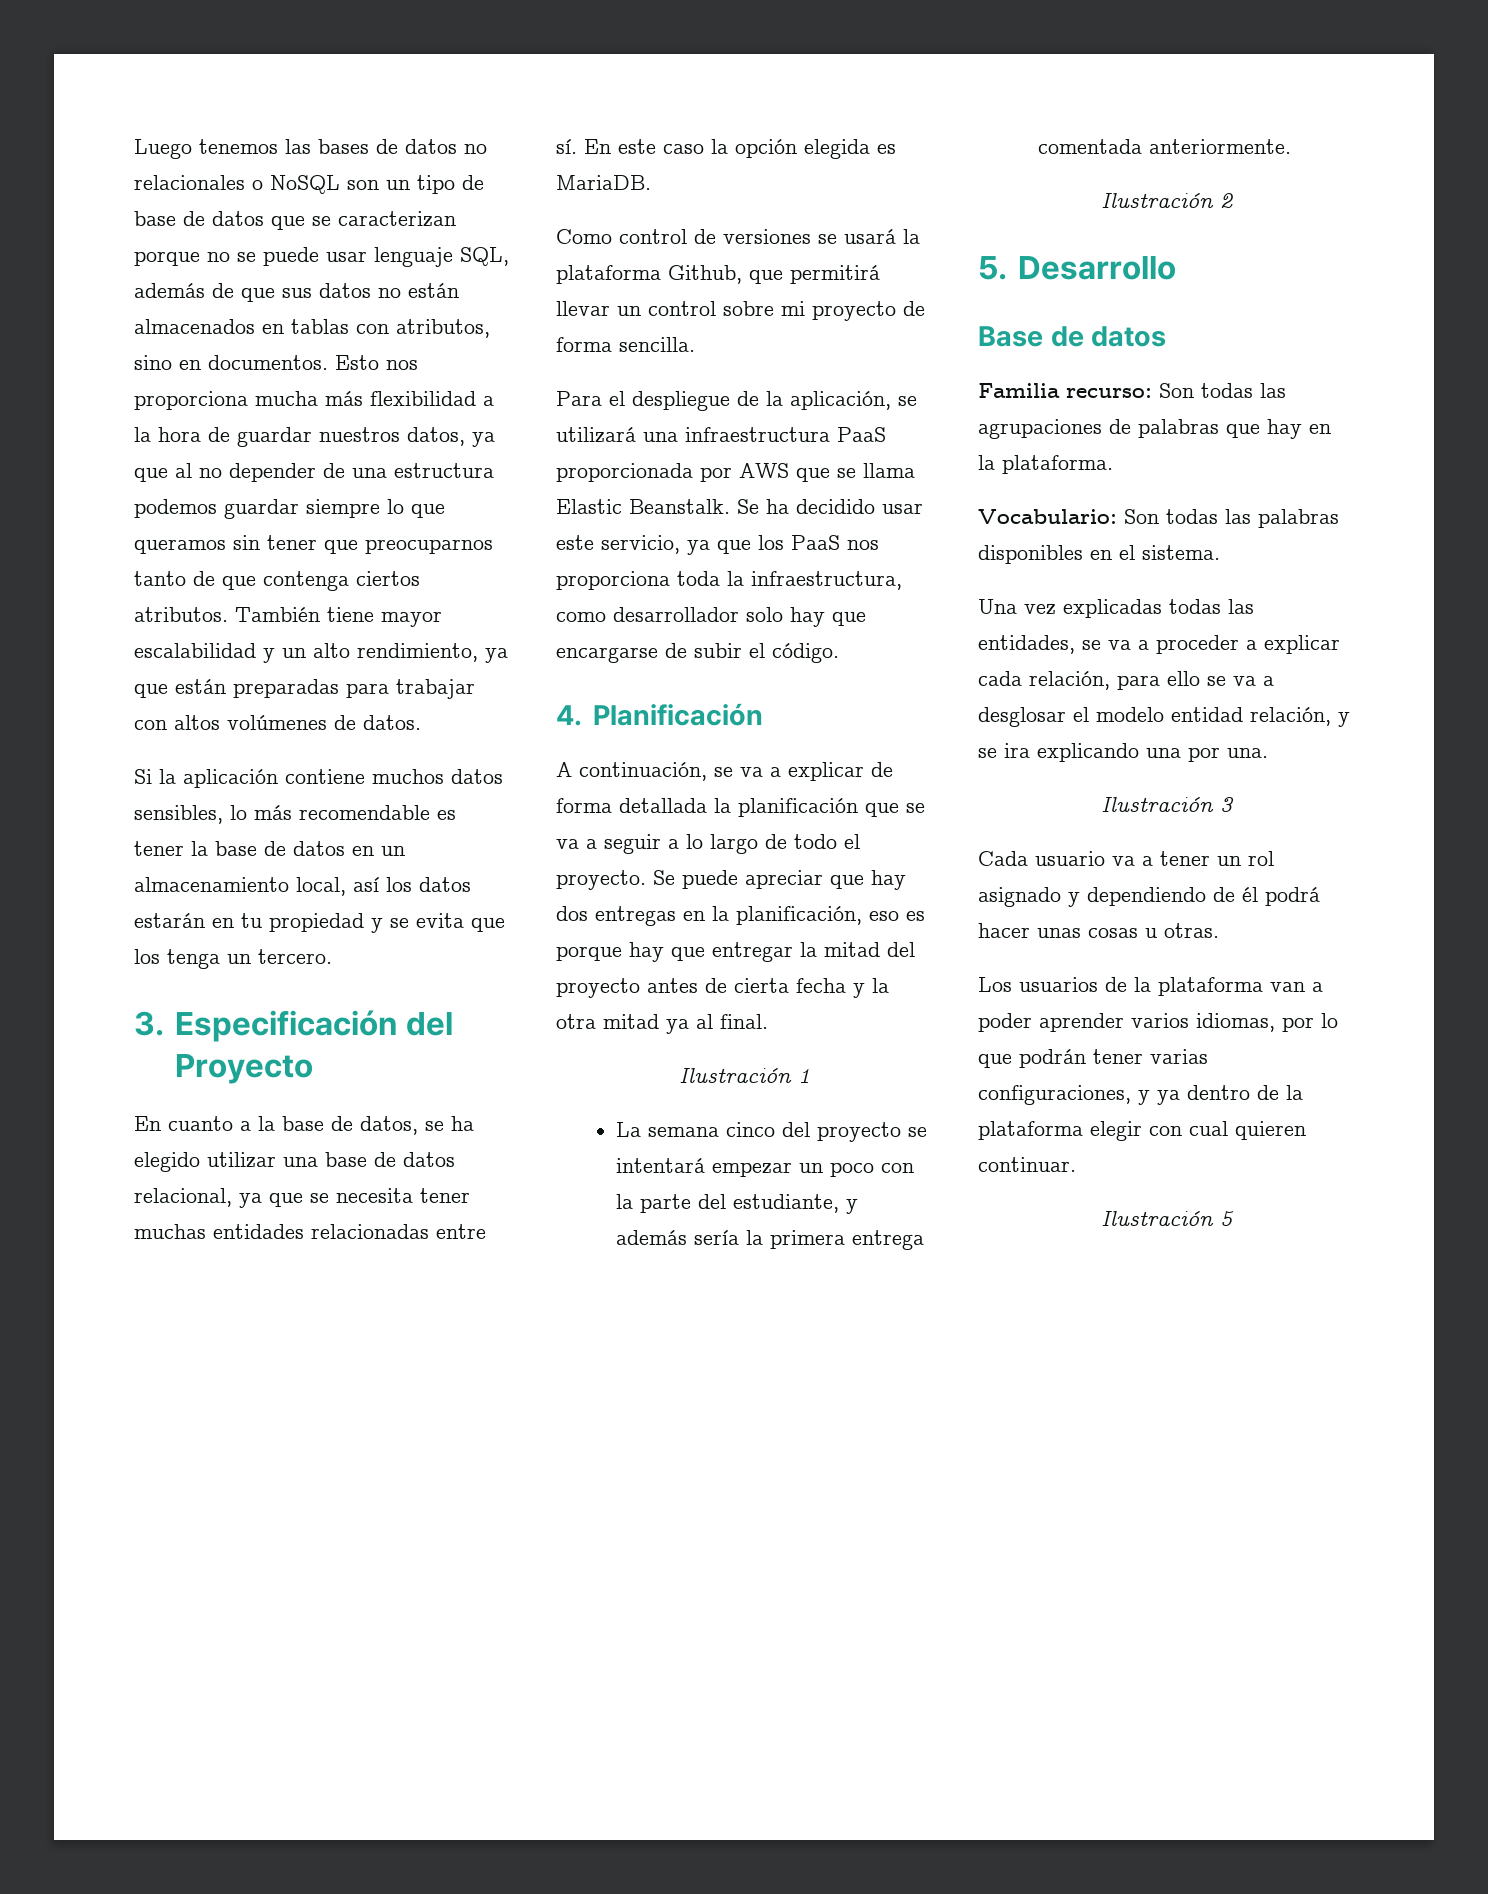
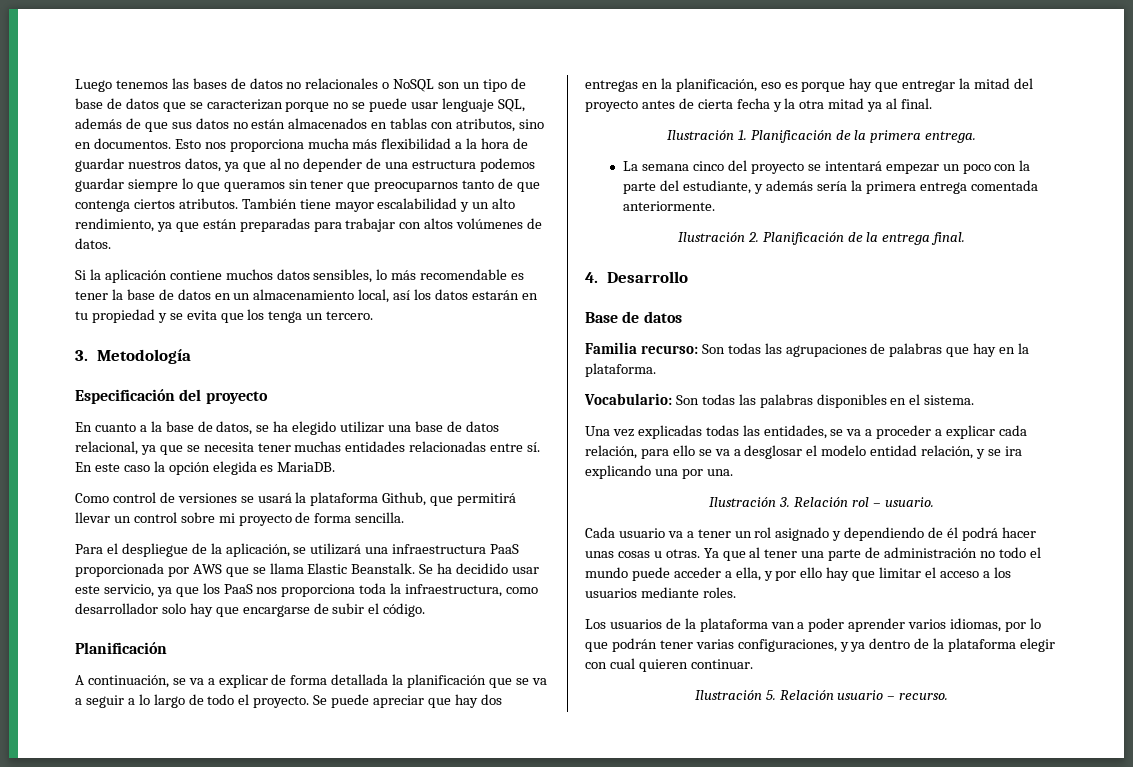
(164, 1023) none -> [97,349,192,364] Metodología //
[174,1054,313,1084] Proyecto -> [205,391,268,404] proyecto
[556,705,582,726] 4. -> (426, 610) none
[797,1069,810,1083] 1 -> [737,130,977,143] 1. Planificación de la primera entrega.
[1219,193,1233,208] [978,256,1007,280] 2 // 5. -> [747,232,966,245] [585,272,598,283] 2. Planificación de la entrega final. // 4.
[1219,797,1234,812] 3 -> [779,497,934,507] 3. Relación rol – usuario.
(1219, 930) none -> [703,547,1041,561] [585,567,1011,581] [585,587,736,598] Ya que al tener una parte de administración no todo el mundo puede acceder a ella, y por ello hay que limitar el acceso a los usuarios mediante roles.
[1219,1211,1234,1226] 5 -> [765,690,949,700] 5. Relación usuario – recurso.

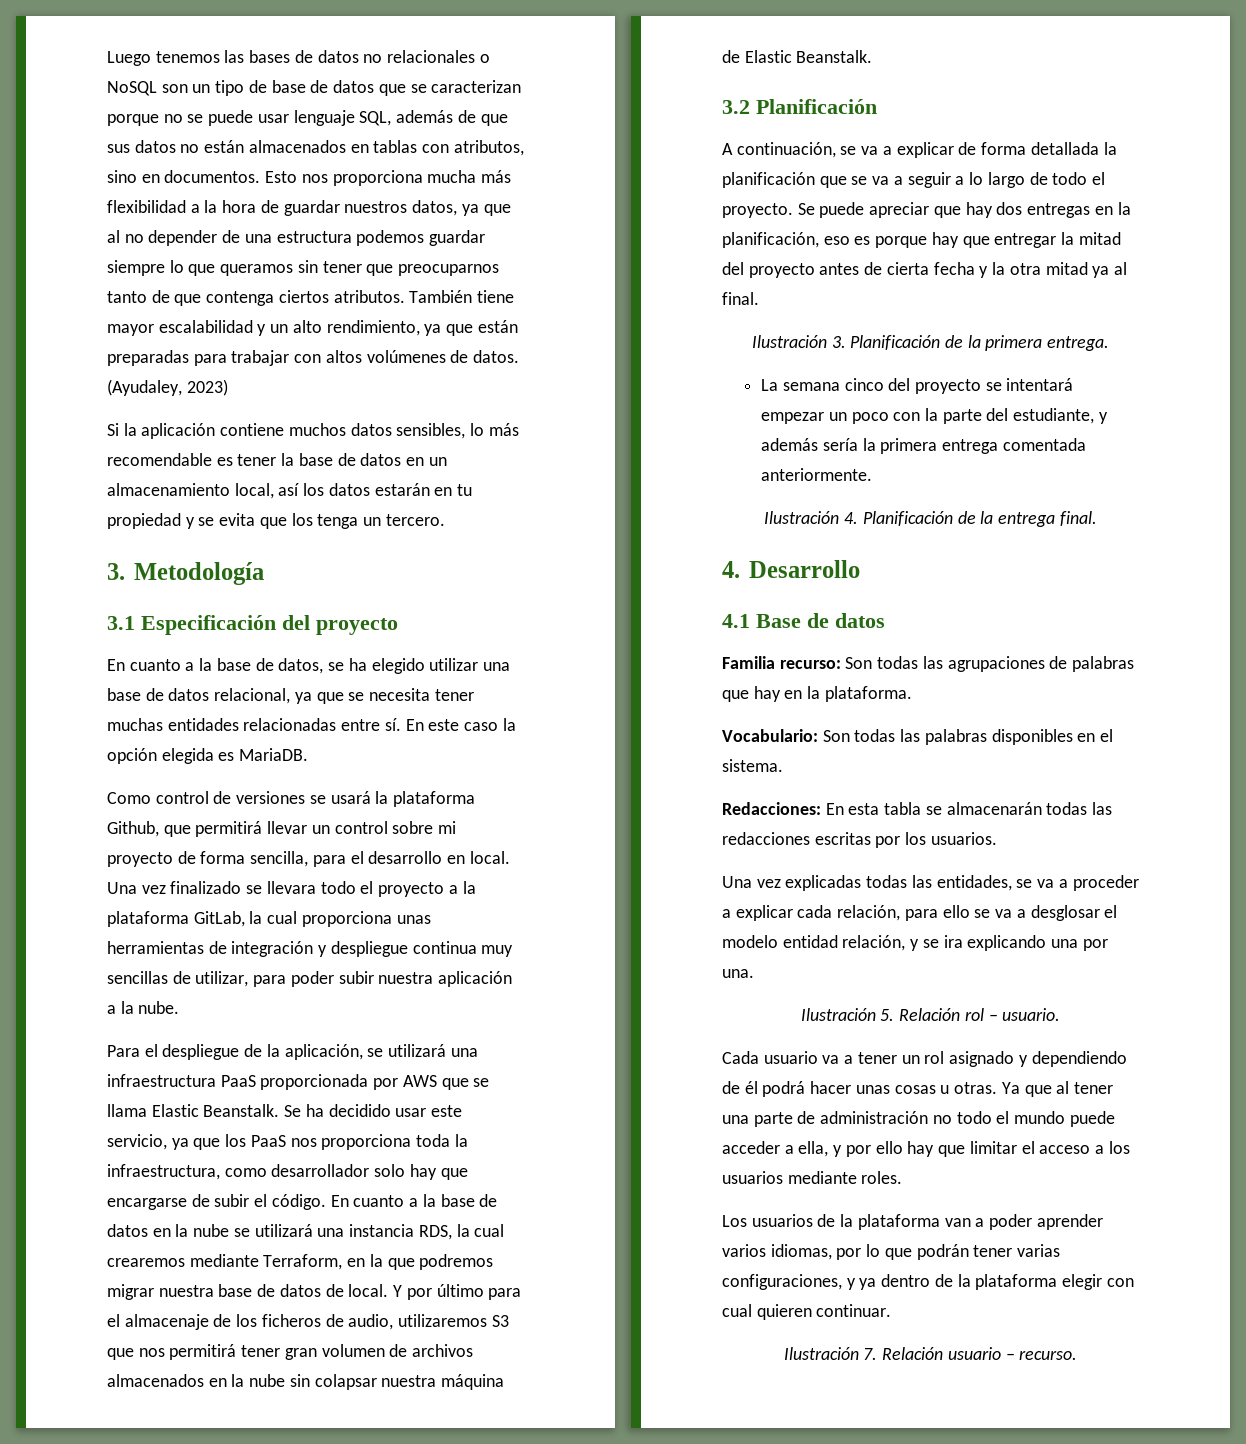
(111, 243) none -> [107,379,228,396] (Ayudaley, 2023)
(192, 356) none -> [107,616,135,630] 3.1
[355,512,405,523] sencilla. -> [250,851,510,867] [107,881,476,897] [107,911,431,927] [107,941,514,957] [107,971,513,987] [107,1001,180,1014] sencilla, para el desarrollo en local. Una vez finalizado se llevara todo el proyecto a la plataforma GitLab, la cual proporciona unas herramientas de integración y despliegue continua muy sencillas de utilizar, para poder subir nuestra aplicación a la nube.
(426, 610) // -> [330,1194,498,1207] [107,1224,505,1240] [107,1254,494,1270] [107,1284,522,1300] [107,1314,509,1330] [107,1344,474,1360] [107,1374,505,1390] [722,50,873,63] [722,100,750,114] En cuanto a la base de datos en la nube se utilizará una instancia RDS, la cual crearemos mediante Terraform, en la que podremos migrar nuestra base de datos de local. Y por último para el almacenaje de los ficheros de audio, utilizaremos S3 que nos permitirá tener gran volumen de archivos almacenados en la nube sin colapsar nuestra máquina de Elastic Beanstalk. // 3.2
[737,130,747,140] 1. -> [831,336,846,348] 3.
[747,232,759,242] 2. -> [844,512,859,524] 4.
(689, 277) none -> [722,614,750,628] 4.1
(975, 400) none -> [722,802,1113,815] [722,832,997,848] // Redacciones: En esta tabla se almacenarán todas las redacciones escritas por los usuarios.
[779,497,791,507] 3. -> [880,1009,895,1021] 5.
[765,690,776,700] 5. -> [863,1348,878,1360] 7.

